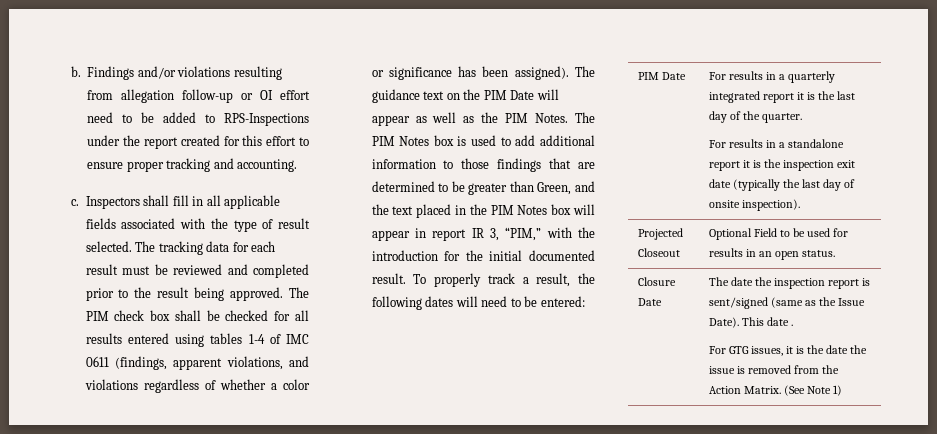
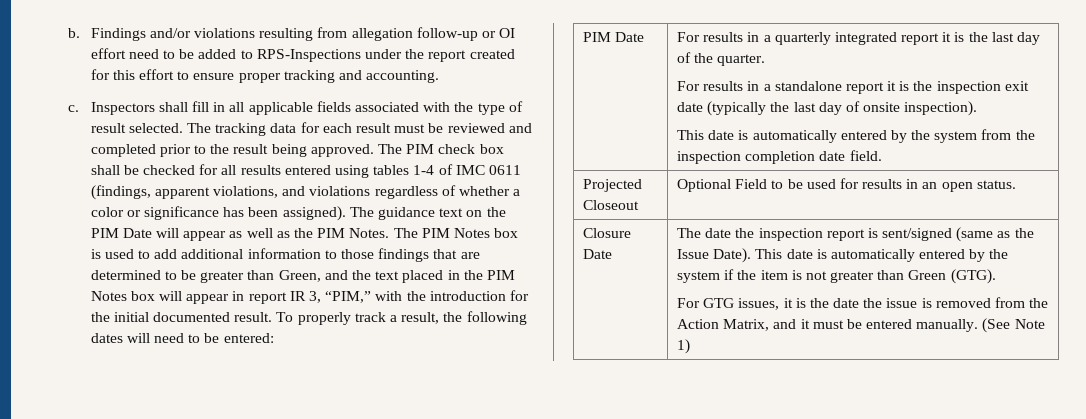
(800, 205) none -> [676,129,1035,143] [676,150,882,164] // This date is automatically entered by the system from the inspection completion date field.
[790,324,793,326] . -> [816,249,1009,262] [676,269,996,284] is automatically entered by the system if the item is not greater than Green (GTG).
[743,386,781,394] Matrix. -> [723,319,979,332] Matrix, and it must be entered manually.

